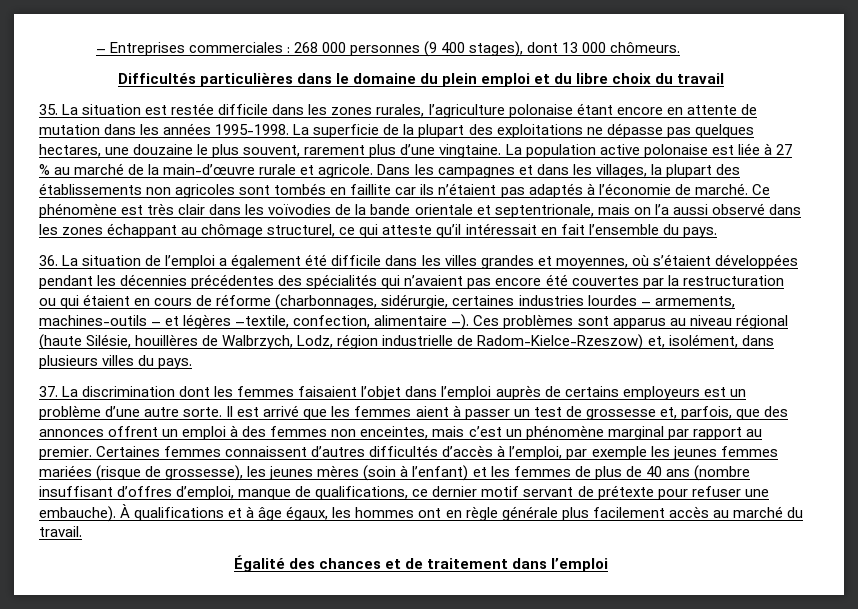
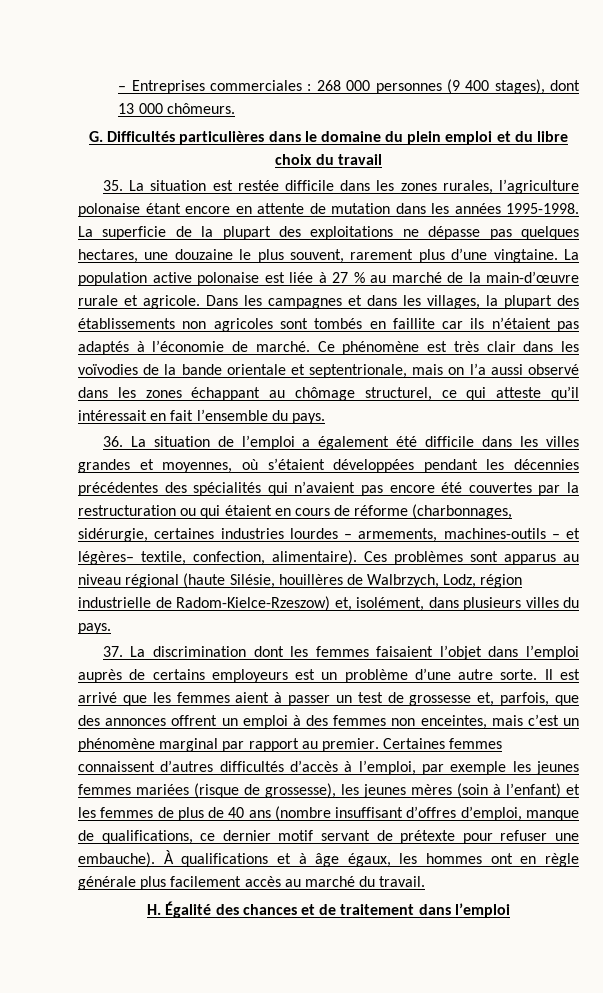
(681, 47) none -> [88,131,103,142] G.
[183,314,470,330] légères –textile, confection, alimentaire –). -> [78,550,357,565] légères– textile, confection, alimentaire).
(82, 531) none -> [147,904,162,915] H.

